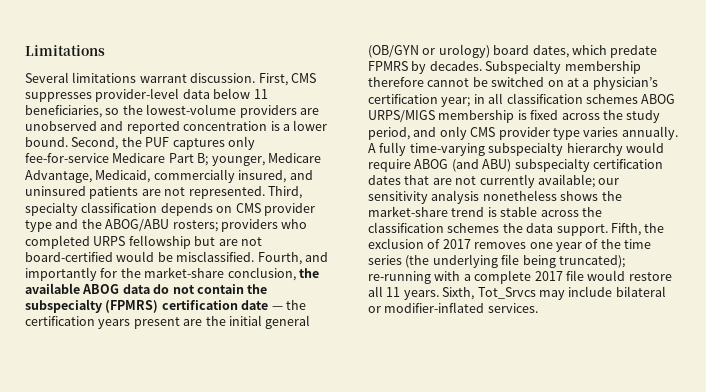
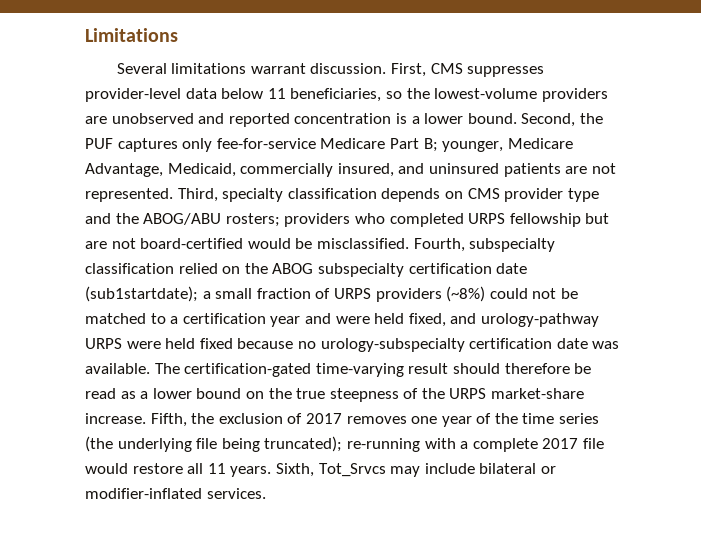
[304,252,328,262] [25,267,319,281] [25,283,268,294] [25,299,306,313] [25,315,311,329] [368,44,658,58] [368,60,641,74] [368,77,658,90] [368,93,676,107] [368,110,661,123] [368,126,678,140] [368,142,664,156] [368,158,663,172] [368,174,620,188] [368,190,622,204] [368,206,602,217] [368,222,608,236] and importantly for the market-share conclusion, the available ABOG data do not contain the subspecialty (FPMRS) certification date — the certification years present are the initial general (OB/GYN or urology) board dates, which predate FPMRS by decades. Subspecialty membership therefore cannot be switched on at a physician’s certification year; in all classification schemes ABOG URPS/MIGS membership is fixed across the study period, and only CMS provider type varies annually. A fully time-varying subspecialty hierarchy would require ABOG (and ABU) subspecialty certification dates that are not currently available; our sensitivity analysis nonetheless shows the market-share trend is stable across the classification schemes the data support. -> [469,238,556,252] [85,263,528,277] [85,286,578,302] [85,313,599,327] [85,338,620,352] [85,363,592,377] [85,388,585,402] [85,413,146,424] subspecialty classification relied on the ABOG subspecialty certification date (sub1startdate); a small fraction of URPS providers (~8%) could not be matched to a certification year and were held fixed, and urology-pathway URPS were held fixed because no urology-subspecialty certification date was available. The certification-gated time-varying result should therefore be read as a lower bound on the true steepness of the URPS market-share increase.

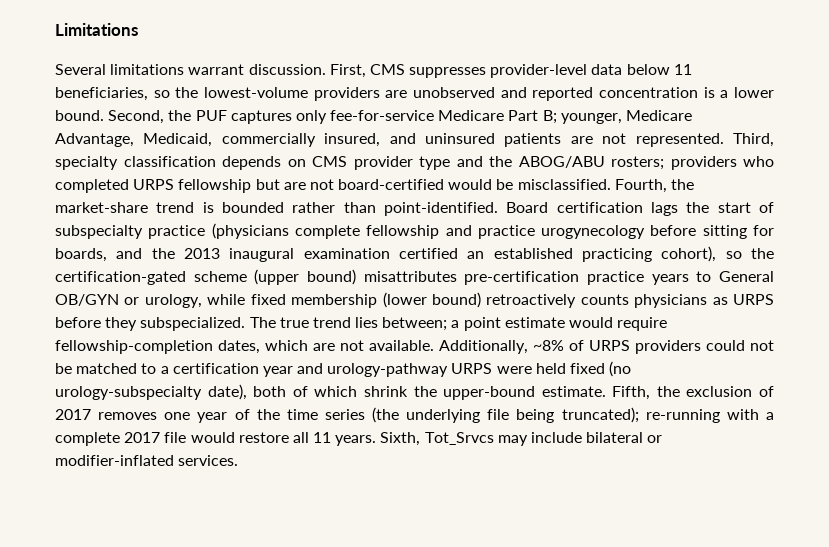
[469,238,556,252] [85,263,528,277] [85,286,311,302] subspecialty classification relied on the ABOG subspecialty certification date (sub1startdate); a small fraction -> [671,179,695,190] [55,202,775,216] [55,223,774,239] [55,246,775,262] [55,269,774,285] [55,292,774,308] [55,317,668,331] [55,340,564,354] the market-share trend is bounded rather than point-identified. Board certification lags the start of subspecialty practice (physicians complete fellowship and practice urogynecology before sitting for boards, and the 2013 inaugural examination certified an established practicing cohort), so the certification-gated scheme (upper bound) misattributes pre-certification practice years to General OB/GYN or urology, while fixed membership (lower bound) retroactively counts physicians as URPS before they subspecialized. The true trend lies between; a point estimate would require fellowship-completion dates, which are not available. Additionally, ~8%
[446,286,486,302] (~8%) -> (701, 347) none
[335,313,477,327] were held fixed, and -> (324, 368) none
[237,338,620,352] [85,363,592,377] [85,388,585,402] [85,413,146,424] because no urology-subspecialty certification date was available. The certification-gated time-varying result should therefore be read as a lower bound on the true steepness of the URPS market-share increase. -> [609,361,632,377] [55,384,606,400] (no urology-subspecialty date), both of which shrink the upper-bound estimate.

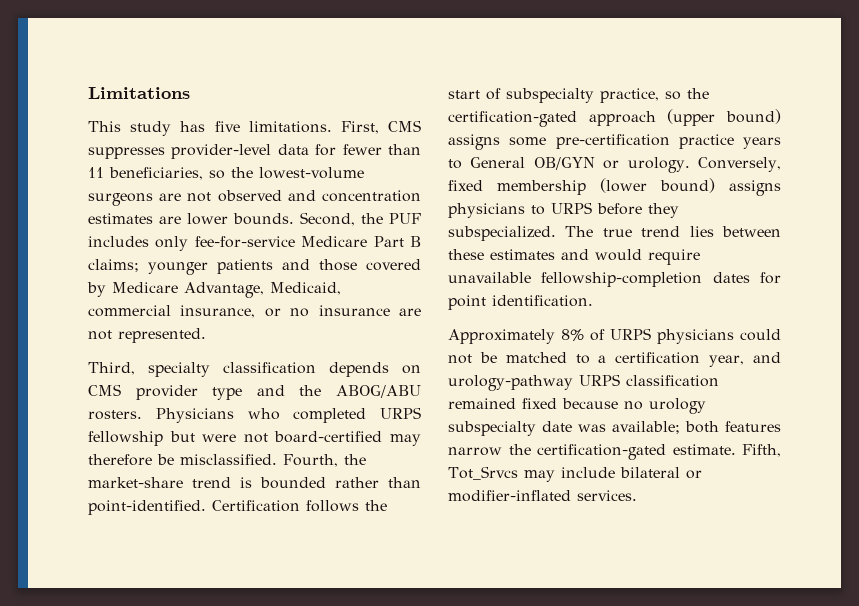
[55,64,326,75] Several limitations warrant discussion. -> [88,121,332,136] This study has five limitations.
[626,64,670,75] below -> [315,144,421,156] for fewer than
[313,87,774,101] [55,110,104,121] providers are unobserved and reported concentration is a lower bound. -> [88,190,421,206] [88,213,294,225] surgeons are not observed and concentration estimates are lower bounds.
[230,110,292,124] captures -> [88,236,149,247] includes
[542,110,693,124] [55,133,562,147] B; younger, Medicare Advantage, Medicaid, commercially insured, and uninsured patients -> [410,236,421,247] [88,259,421,275] [87,282,341,298] [88,305,390,318] B claims; younger patients and those covered by Medicare Advantage, Medicaid, commercial insurance, or no insurance
(724, 140) none -> (206, 335) //
[611,156,737,170] rosters; providers -> [88,408,234,423] rosters. Physicians
[283,182,306,190] are -> [202,434,237,442] were
[448,179,493,190] would -> [390,434,421,446] [88,454,152,466] may therefore
[506,202,678,216] Board certification lags -> [212,500,359,512] Certification follows
[148,223,774,239] [55,246,717,262] practice (physicians complete fellowship and practice urogynecology before sitting for boards, and the 2013 inaugural examination certified an established practicing cohort), -> [600,88,659,103] practice,
[193,271,247,282] scheme -> [588,111,656,126] approach
[363,271,457,282] misattributes -> [448,134,547,150] assigns some
[144,294,246,308] urology, while -> [627,157,782,173] urology. Conversely,
[486,294,728,308] retroactively counts physicians as -> [729,180,781,196] [448,203,545,218] assigns physicians to
[382,317,668,331] [55,340,564,354] between; a point estimate would require fellowship-completion dates, which are not available. Additionally, ~8% -> [722,226,781,237] [448,249,700,265] [448,272,781,287] [448,295,593,310] [448,329,584,344] between these estimates and would require unavailable fellowship-completion dates for point identification. // Approximately 8%
[635,340,701,354] providers -> [657,329,734,344] physicians
[262,366,293,377] year -> [709,355,745,367] year,
[496,361,632,377] [55,384,775,400] [55,407,774,423] [55,432,421,446] were held fixed (no urology-subspecialty date), both of which shrink the upper-bound estimate. Fifth, the exclusion of 2017 removes one year of the time series (the underlying file being truncated); re-running with a complete 2017 file would restore all 11 years. Sixth, -> [626,375,719,387] [448,398,706,414] [448,421,781,436] [448,444,781,460] classification remained fixed because no urology subspecialty date was available; both features narrow the certification-gated estimate. Fifth,

